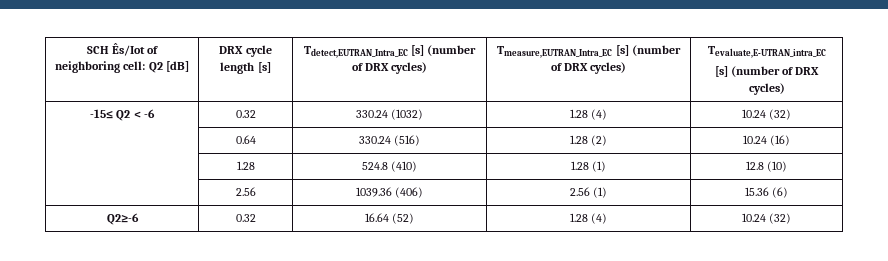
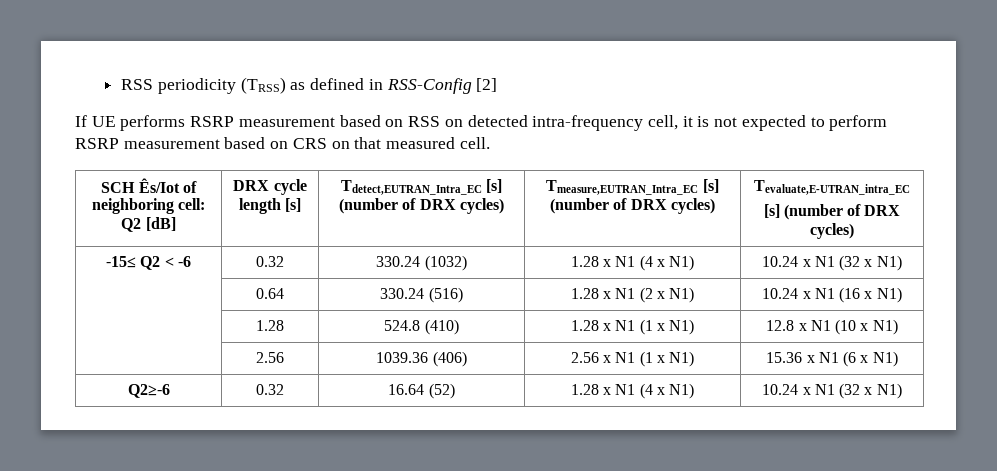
(86, 50) none -> [121,77,498,94] [75,115,888,131] [75,137,490,149] RSS periodicity (TRSS) as defined in RSS-Config [2] // If UE performs RSRP measurement based on RSS on detected intra-frequency cell, it is not expected to perform RSRP measurement based on CRS on that measured cell. //
[591,109,608,120] [741,109,792,120] [235,135,256,144] [358,135,421,146] [569,135,608,146] [742,135,791,146] [236,161,255,170] [361,161,418,172] [570,161,607,172] [745,161,788,172] [235,187,256,196] [355,187,424,198] [569,187,608,198] [744,187,789,198] (4) | 10.24 (32) // | 0.64 | 330.24 (516) | 1.28 (2) | 10.24 (16) // | 1.28 | 524.8 (410) | 1.28 (1) | 12.8 (10) // | 2.56 | 1039.36 (406) | 2.56 (1) | 15.36 (6) -> [603,255,695,271] [762,255,902,271] [256,288,284,299] [380,287,463,303] [570,287,695,303] [762,287,902,303] [256,320,284,331] [384,319,459,335] [570,319,695,335] [766,319,898,335] [256,352,284,363] [376,351,467,367] [570,351,695,367] [766,351,898,367] x N1 (4 x N1) | 10.24 x N1 (32 x N1) // | 0.64 | 330.24 (516) | 1.28 x N1 (2 x N1) | 10.24 x N1 (16 x N1) // | 1.28 | 524.8 (410) | 1.28 x N1 (1 x N1) | 12.8 x N1 (10 x N1) // | 2.56 | 1039.36 (406) | 2.56 x N1 (1 x N1) | 15.36 x N1 (6 x N1)
[591,213,608,224] [741,213,792,224] (4) | 10.24 (32) -> [603,383,695,399] [762,383,902,399] x N1 (4 x N1) | 10.24 x N1 (32 x N1)

